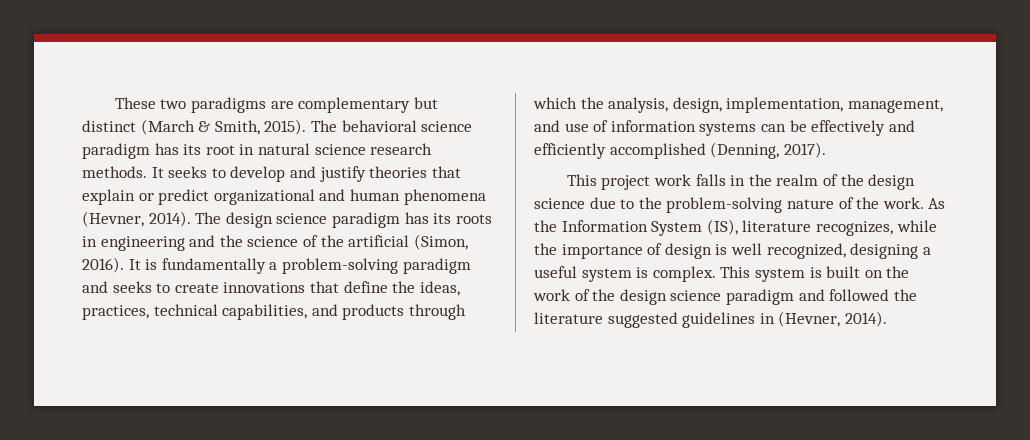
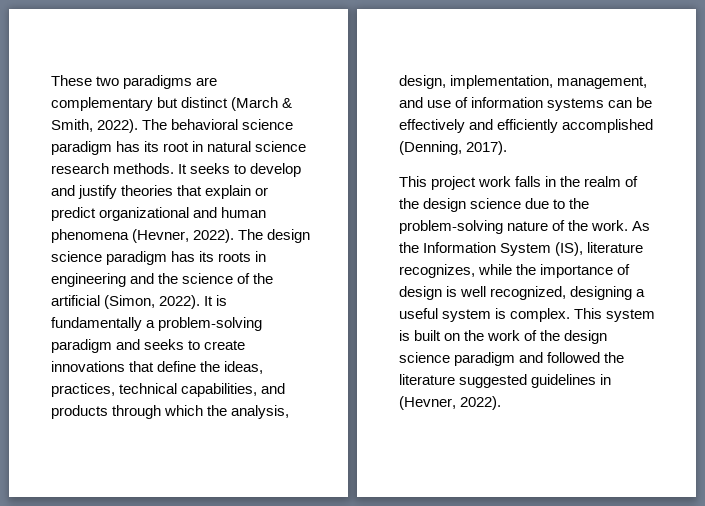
[264,119,307,135] 2015). -> [97,119,139,133] 2022).
[148,211,191,227] 2014). -> [193,229,235,243] 2022).
[82,257,124,273] 2016). -> [159,295,201,309] 2022).
[844,311,887,327] 2014). -> [460,396,502,410] 2022).

